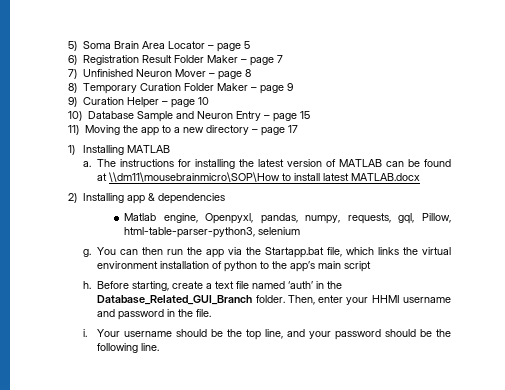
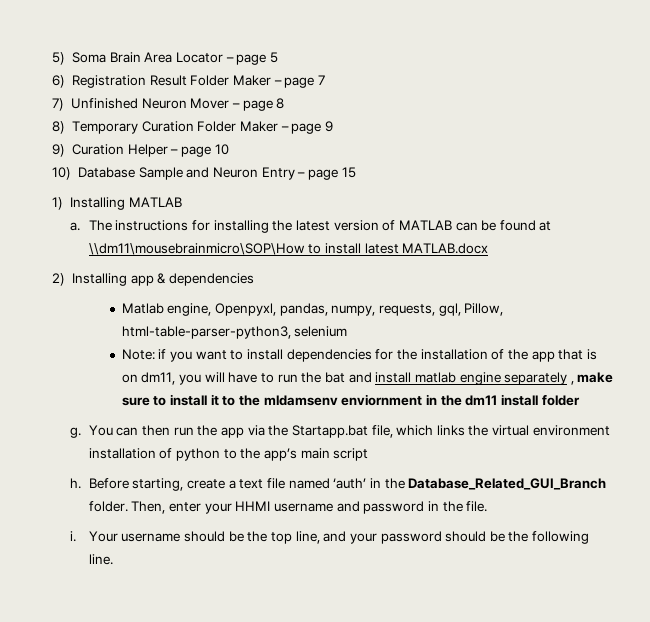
[68,125,298,136] // 11) Moving the app to a new directory – page 17 -> (356, 172) none
(300, 231) none -> [121,349,597,362] [121,372,614,385] [121,394,580,406] // Note: if you want to install dependencies for the installation of the app that is on dm11, you will have to run the bat and install matlab engine separately , make sure to install it to the mldamsenv enviornment in the dm11 install folder

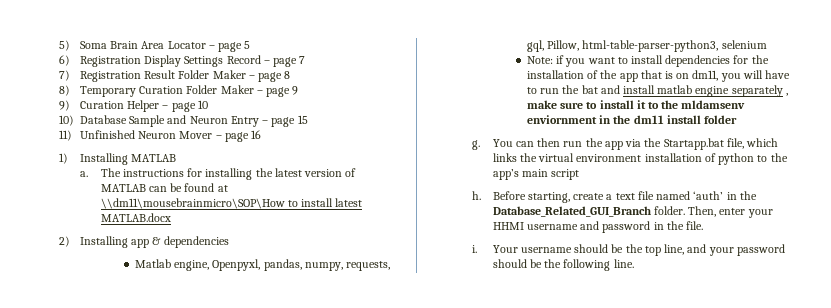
[149,75,271,86] Result Folder Maker -> [144,55,261,67] Display Settings Record
[70,98,230,109] Unfinished Neuron Mover -> [79,70,246,82] Registration Result Folder Maker
(356, 172) none -> [58,130,261,142] // 11) Unfinished Neuron Mover – page 16

